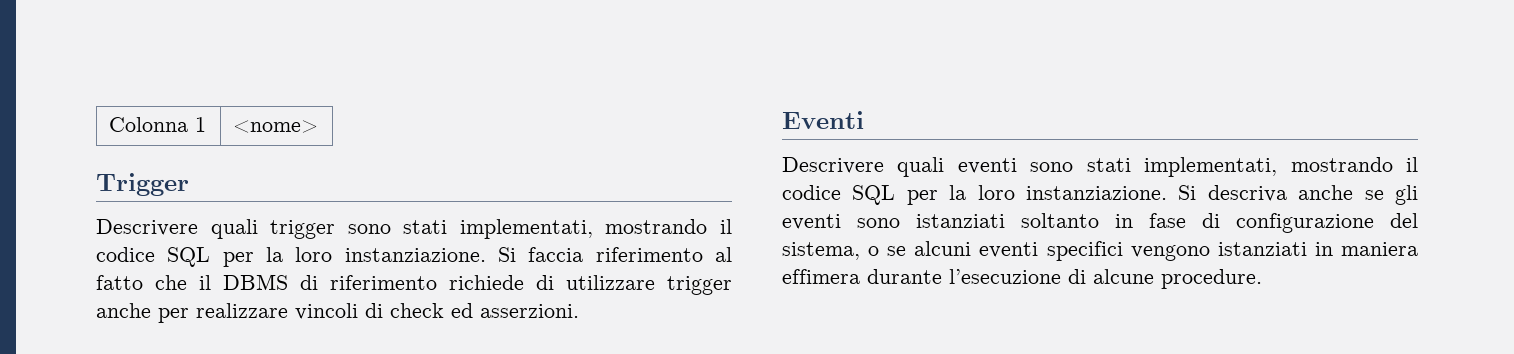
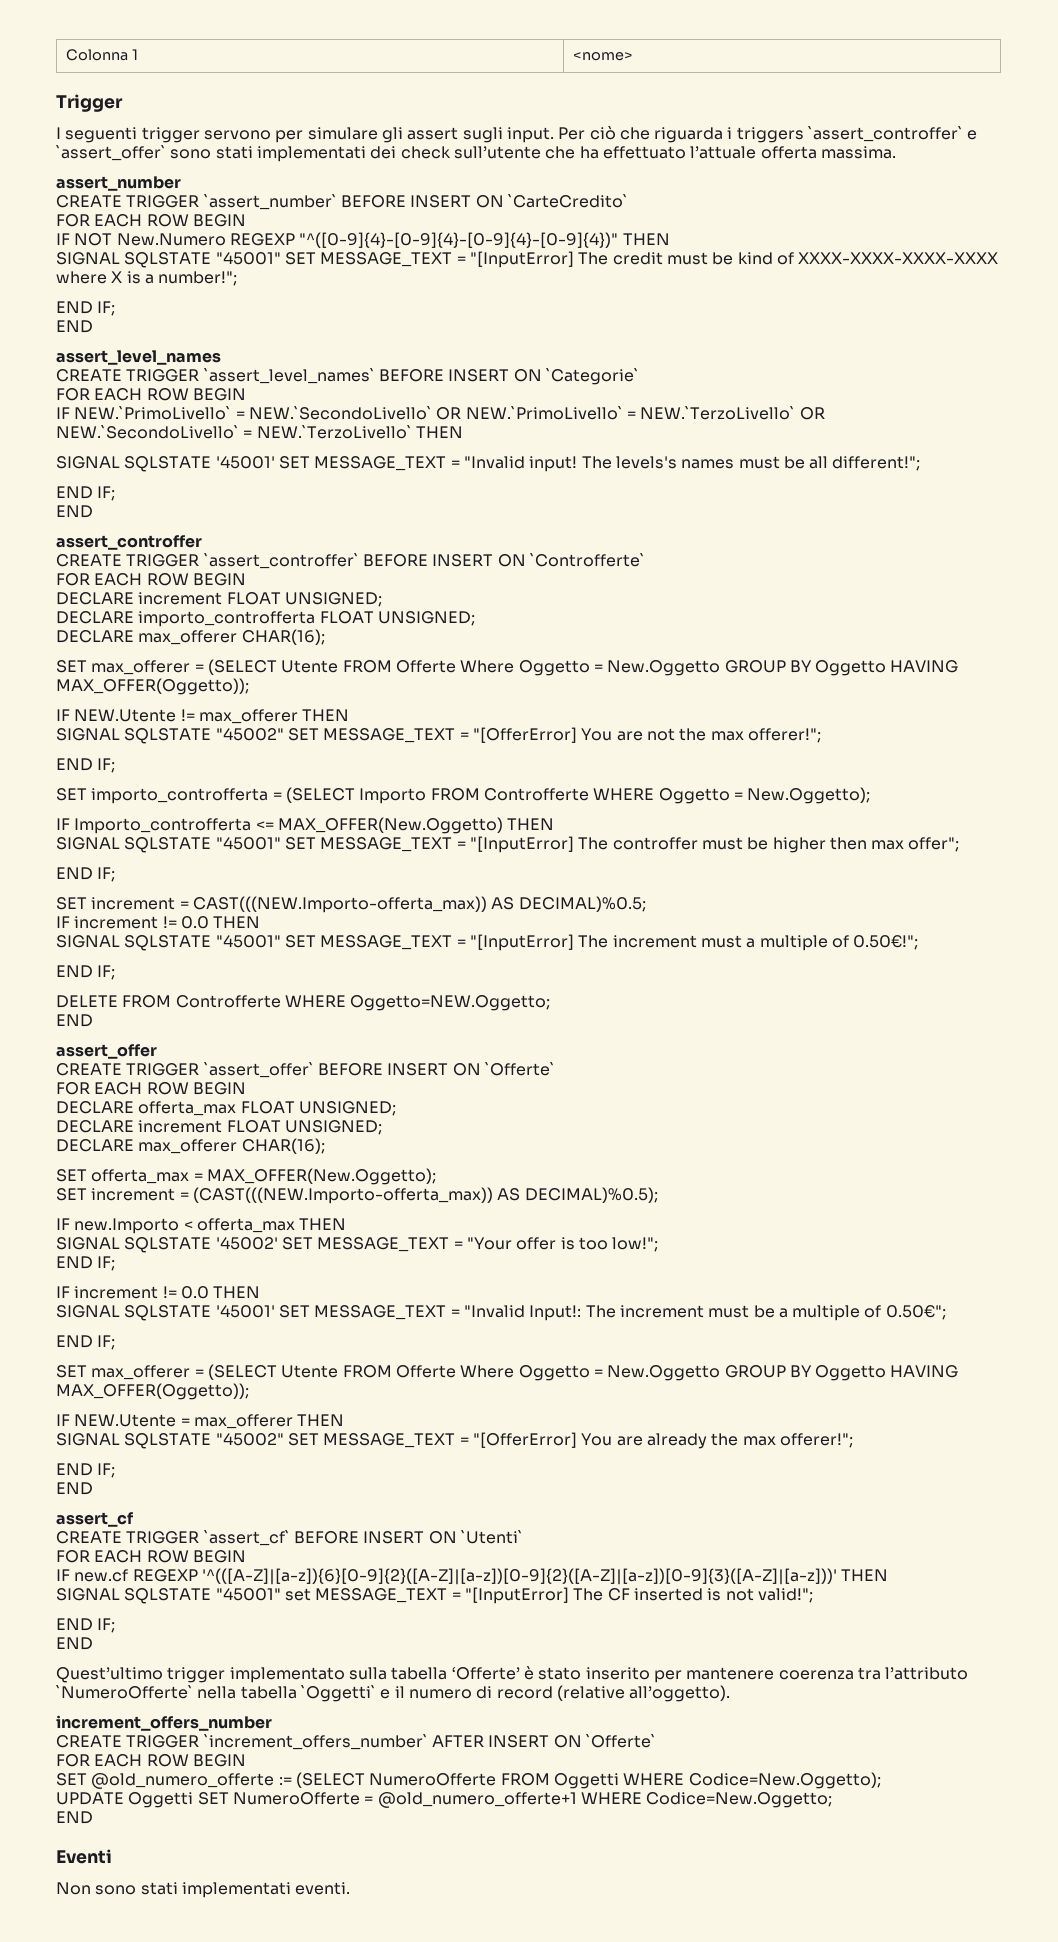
[96,219,732,239] [96,247,732,267] [96,274,732,295] [96,303,579,323] [782,111,864,129] [782,157,1418,177] [782,185,1418,205] [782,213,1418,233] [782,241,1418,261] [782,269,1262,289] Descrivere quali trigger sono stati implementati, mostrando il codice SQL per la loro instanziazione. Si faccia riferimento al fatto che il DBMS di riferimento richiede di utilizzare trigger anche per realizzare vincoli di check ed asserzioni. // Eventi // Descrivere quali eventi sono stati implementati, mostrando il codice SQL per la loro instanziazione. Si descriva anche se gli eventi sono istanziati soltanto in fase di configurazione del sistema, o se alcuni eventi specifici vengono istanziati in maniera effimera durante l’esecuzione di alcune procedure. -> [56,126,978,143] [56,145,896,162] [56,176,181,191] [56,194,628,210] [56,214,246,227] [56,232,670,248] [56,251,999,268] [56,271,238,286] [56,301,116,316] [56,320,93,333] [56,350,221,365] [56,368,639,385] [56,388,246,401] [56,406,825,420] [56,425,463,439] [56,456,921,472] [56,486,116,501] [56,505,93,518] [56,535,202,550] [56,553,645,569] [56,573,246,586] [56,592,382,607] [56,611,475,627] [56,629,325,645] [56,659,959,676] [56,678,249,695] [56,709,350,724] [56,727,821,744] [56,758,116,773] [56,787,871,804] [56,817,555,834] [56,836,960,853] [56,867,116,882] [56,896,646,913] [56,916,261,929] [56,934,919,951] [56,965,116,980] [56,995,551,1011] [56,1014,93,1027] [56,1044,157,1059] [56,1062,555,1078] [56,1082,246,1095] [56,1101,396,1116] [56,1120,382,1135] [56,1138,325,1154] [56,1168,436,1185] [56,1187,658,1204] [56,1218,347,1234] [56,1237,659,1253] [56,1256,116,1271] [56,1286,261,1299] [56,1305,946,1321] [56,1335,116,1350] [56,1364,959,1381] [56,1383,249,1400] [56,1414,345,1429] [56,1432,853,1449] [56,1463,116,1478] [56,1482,93,1495] [56,1512,134,1527] [56,1530,523,1546] [56,1550,246,1563] [56,1568,889,1585] [56,1587,813,1604] [56,1618,116,1633] [56,1637,93,1650] [56,1666,969,1683] [56,1685,731,1702] [56,1715,272,1731] [56,1734,656,1750] [56,1754,246,1767] [56,1772,881,1789] [56,1792,833,1808] [56,1811,93,1824] [56,1849,112,1864] [56,1882,351,1898] I seguenti trigger servono per simulare gli assert sugli input. Per ciò che riguarda i triggers `assert_controffer` e `assert_offer` sono stati implementati dei check sull’utente che ha effettuato l’attuale offerta massima. // assert_number // CREATE TRIGGER `assert_number` BEFORE INSERT ON `CarteCredito` // FOR EACH ROW BEGIN // IF NOT New.Numero REGEXP "^([0-9]{4}-[0-9]{4}-[0-9]{4}-[0-9]{4})" THEN // SIGNAL SQLSTATE "45001" SET MESSAGE_TEXT = "[InputError] The credit must be kind of XXXX-XXXX-XXXX-XXXX where X is a number!"; // END IF; // END // assert_level_names // CREATE TRIGGER `assert_level_names` BEFORE INSERT ON `Categorie` // FOR EACH ROW BEGIN // IF NEW.`PrimoLivello` = NEW.`SecondoLivello` OR NEW.`PrimoLivello` = NEW.`TerzoLivello` OR NEW.`SecondoLivello` = NEW.`TerzoLivello` THEN // SIGNAL SQLSTATE '45001' SET MESSAGE_TEXT = "Invalid input! The levels's names must be all different!"; // END IF; // END // assert_controffer // CREATE TRIGGER `assert_controffer` BEFORE INSERT ON `Controfferte` // FOR EACH ROW BEGIN // DECLARE increment FLOAT UNSIGNED; // DECLARE importo_controfferta FLOAT UNSIGNED; // DECLARE max_offerer CHAR(16); // SET max_offerer = (SELECT Utente FROM Offerte Where Oggetto = New.Oggetto GROUP BY Oggetto HAVING MAX_OFFER(Oggetto)); // IF NEW.Utente != max_offerer THEN // SIGNAL SQLSTATE "45002" SET MESSAGE_TEXT = "[OfferError] You are not the max offerer!"; // END IF; // SET importo_controfferta = (SELECT Importo FROM Controfferte WHERE Oggetto = New.Oggetto); // IF Importo_controfferta <= MAX_OFFER(New.Oggetto) THEN // SIGNAL SQLSTATE "45001" SET MESSAGE_TEXT = "[InputError] The controffer must be higher then max offer"; // END IF; // SET increment = CAST(((NEW.Importo-offerta_max)) AS DECIMAL)%0.5; // IF increment != 0.0 THEN // SIGNAL SQLSTATE "45001" SET MESSAGE_TEXT = "[InputError] The increment must a multiple of 0.50€!"; // END IF; // DELETE FROM Controfferte WHERE Oggetto=NEW.Oggetto; // END // assert_offer // CREATE TRIGGER `assert_offer` BEFORE INSERT ON `Offerte` // FOR EACH ROW BEGIN // DECLARE offerta_max FLOAT UNSIGNED; // DECLARE increment FLOAT UNSIGNED; // DECLARE max_offerer CHAR(16); // SET offerta_max = MAX_OFFER(New.Oggetto); // SET increment = (CAST(((NEW.Importo-offerta_max)) AS DECIMAL)%0.5); // IF new.Importo < offerta_max THEN // SIGNAL SQLSTATE '45002' SET MESSAGE_TEXT = "Your offer is too low!"; // END IF; // IF increment != 0.0 THEN // SIGNAL SQLSTATE '45001' SET MESSAGE_TEXT = "Invalid Input!: The increment must be a multiple of 0.50€"; // END IF; // SET max_offerer = (SELECT Utente FROM Offerte Where Oggetto = New.Oggetto GROUP BY Oggetto HAVING MAX_OFFER(Oggetto)); // IF NEW.Utente = max_offerer THEN // SIGNAL SQLSTATE "45002" SET MESSAGE_TEXT = "[OfferError] You are already the max offerer!"; // END IF; // END // assert_cf // CREATE TRIGGER `assert_cf` BEFORE INSERT ON `Utenti` // FOR EACH ROW BEGIN // IF new.cf REGEXP '^(([A-Z]|[a-z]){6}[0-9]{2}([A-Z]|[a-z])[0-9]{2}([A-Z]|[a-z])[0-9]{3}([A-Z]|[a-z]))' THEN // SIGNAL SQLSTATE "45001" set MESSAGE_TEXT = "[InputError] The CF inserted is not valid!"; // END IF; // END // Quest’ultimo trigger implementato sulla tabella ‘Offerte’ è stato inserito per mantenere coerenza tra l’attributo `NumeroOfferte` nella tabella `Oggetti` e il numero di record (relative all’oggetto). // increment_offers_number // CREATE TRIGGER `increment_offers_number` AFTER INSERT ON `Offerte` // FOR EACH ROW BEGIN // SET @old_numero_offerte := (SELECT NumeroOfferte FROM Oggetti WHERE Codice=New.Oggetto); // UPDATE Oggetti SET NumeroOfferte = @old_numero_offerte+1 WHERE Codice=New.Oggetto; // END // Eventi // Non sono stati implementati eventi.

